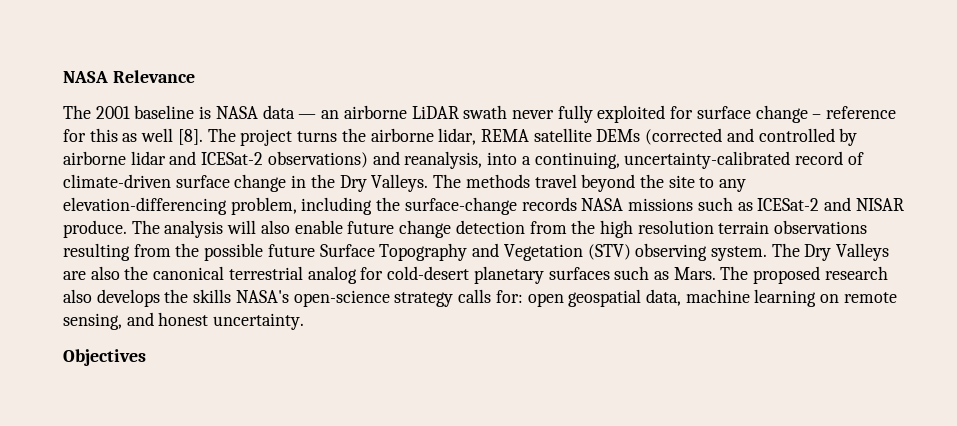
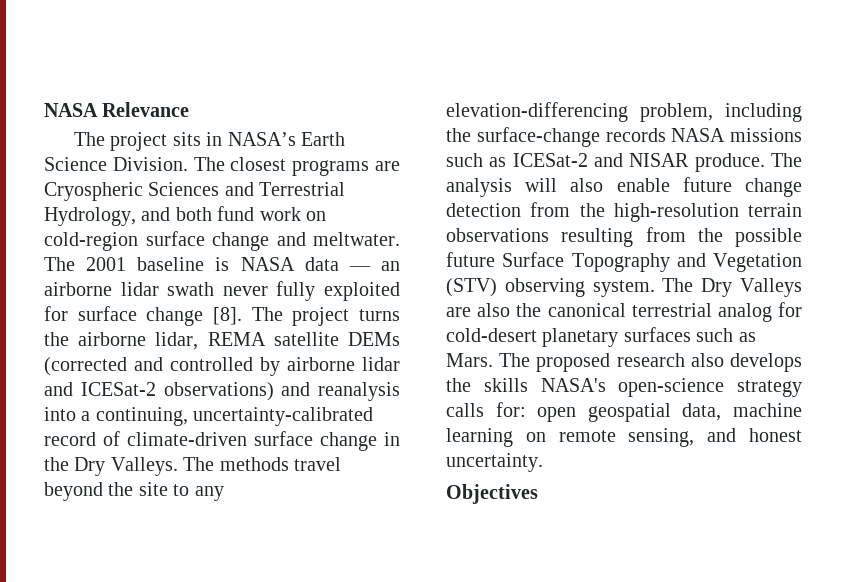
(91, 112) none -> [110,132,345,151] [44,157,401,176] [44,182,346,201] [44,206,326,226] [44,231,400,251] [44,257,75,271] project sits in NASA’s Earth Science Division. The closest programs are Cryospheric Sciences and Terrestrial Hydrology, and both fund work on cold-region surface change and meltwater. The
[411,106,459,119] LiDAR -> [120,282,159,296] lidar
[812,106,897,119] [63,128,174,142] – reference for this as well -> (204, 316) none
[404,151,483,169] reanalysis, -> [318,382,400,401] reanalysis
[599,220,714,238] high resolution -> [613,203,739,222] high-resolution

